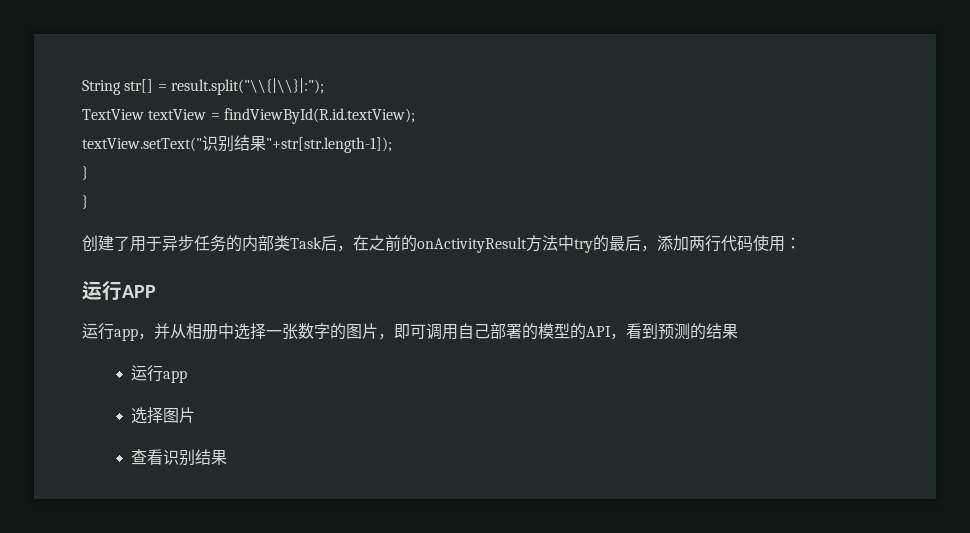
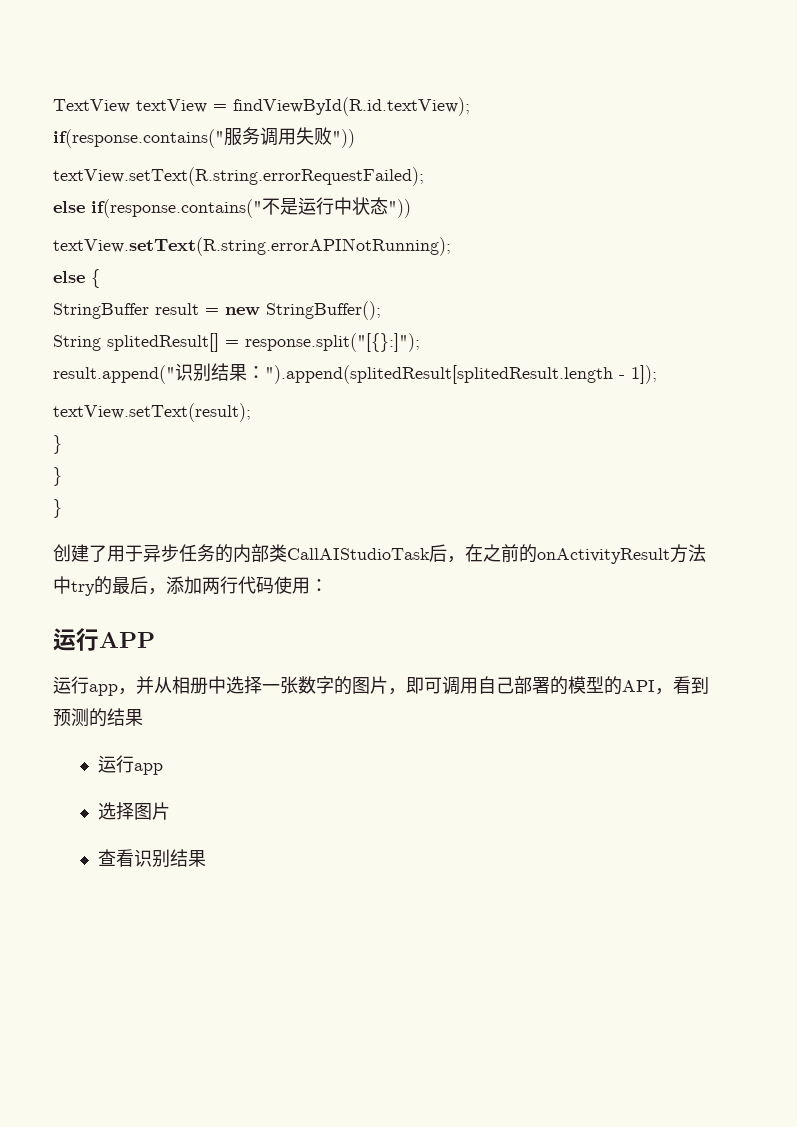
[82,78,324,95] String str[] = result.split("\\{|\\}|:"); // -> (53, 106) none
[82,135,392,153] textView.setText("识别结果"+str[str.length-1]); -> [53,127,355,148] [53,167,424,186] [53,197,411,218] [53,237,451,256] [53,269,100,288] [53,301,381,320] [53,333,420,352] [53,363,657,384] [53,403,251,422] [53,435,62,454] if(response.contains("服务调用失败")) // textView.setText(R.string.errorRequestFailed); // else if(response.contains("不是运行中状态")) // textView.setText(R.string.errorAPINotRunning); // else { // StringBuffer result = new StringBuffer(); // String splitedResult[] = response.split("[{}:]"); // result.append("识别结果：").append(splitedResult[splitedResult.length - 1]); // textView.setText(result); // }
[290,237,322,249] Task -> [287,548,430,560] CallAIStudioTask

